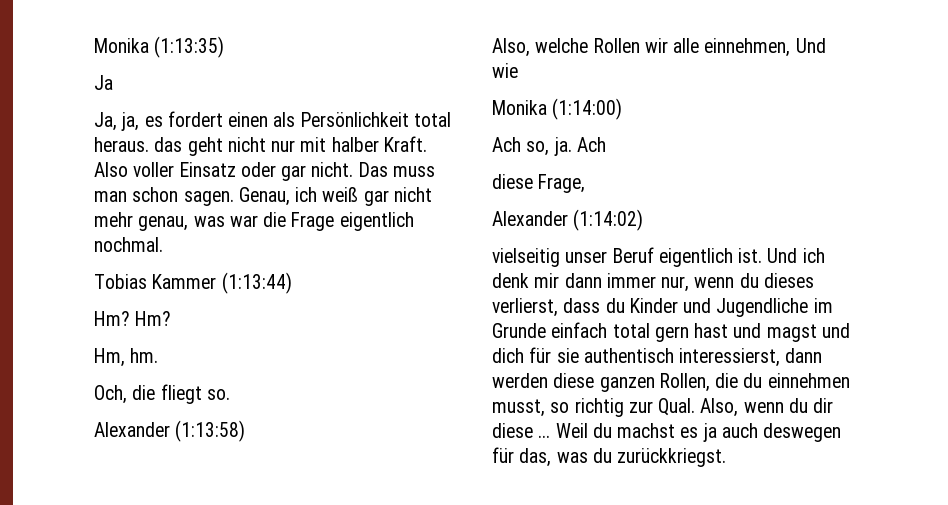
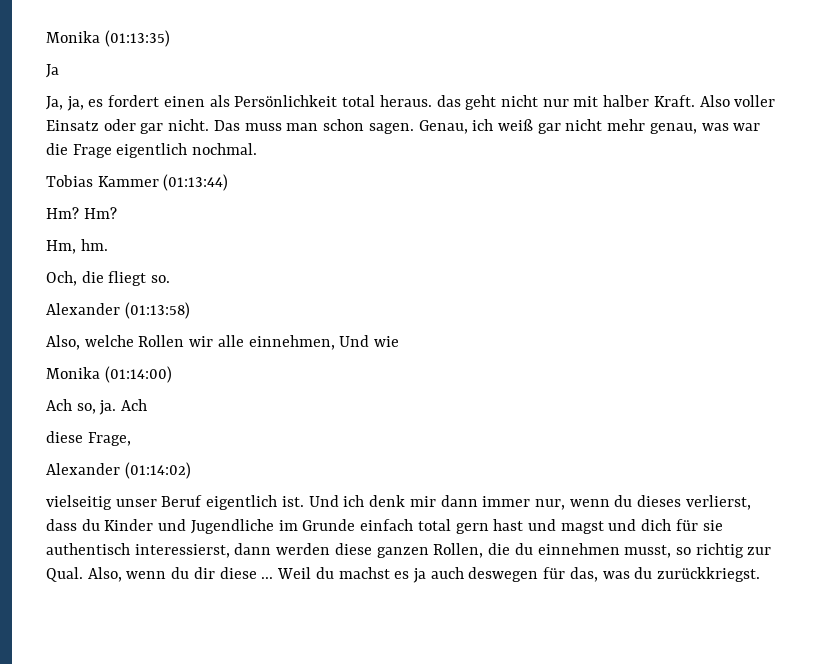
[94,36,225,58] Monika (1:13:35) -> [46,30,170,47] Monika (01:13:35)
[221,272,292,294] (1:13:44) -> [163,174,229,191] (01:13:44)
[175,420,246,442] (1:13:58) -> [124,302,190,319] (01:13:58)
[552,98,623,120] (1:14:00) -> [104,366,172,383] (01:14:00)
[573,209,644,231] (1:14:02) -> [124,462,191,479] (01:14:02)

